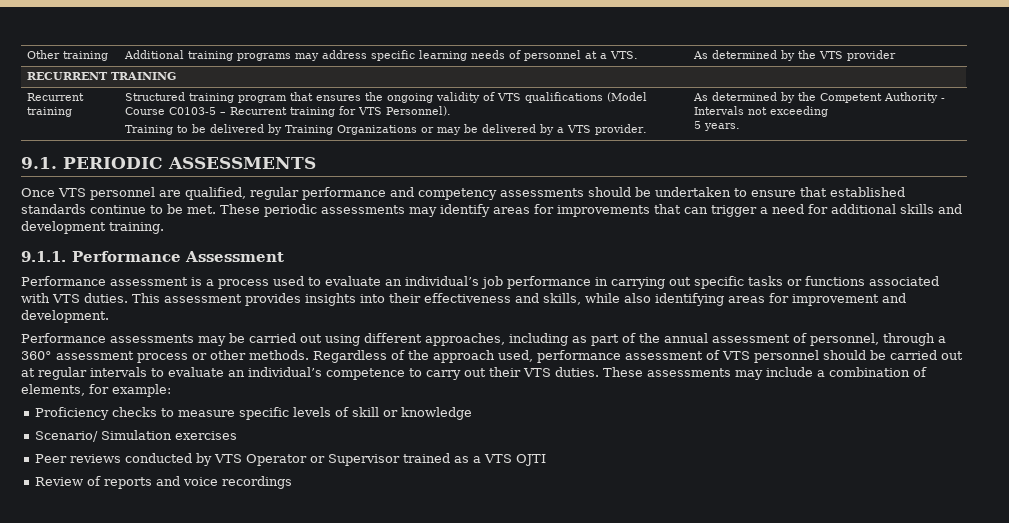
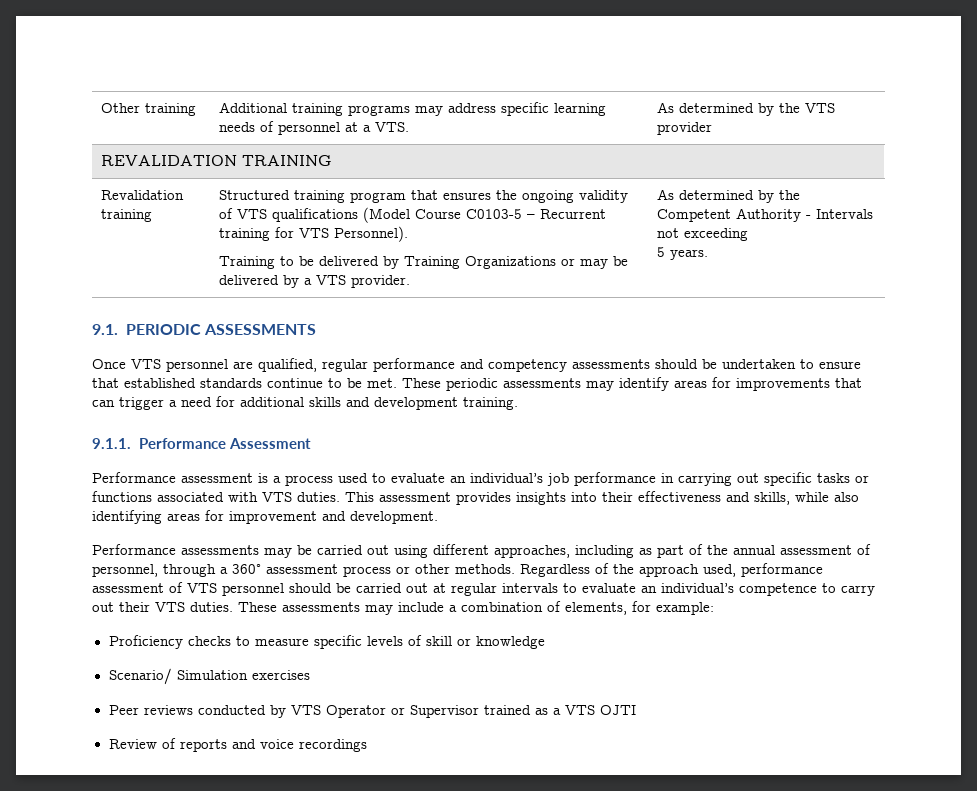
[27,72,109,80] RECURRENT -> [100,155,237,166] REVALIDATION
[27,93,85,101] Recurrent -> [100,190,184,200] Revalidation

